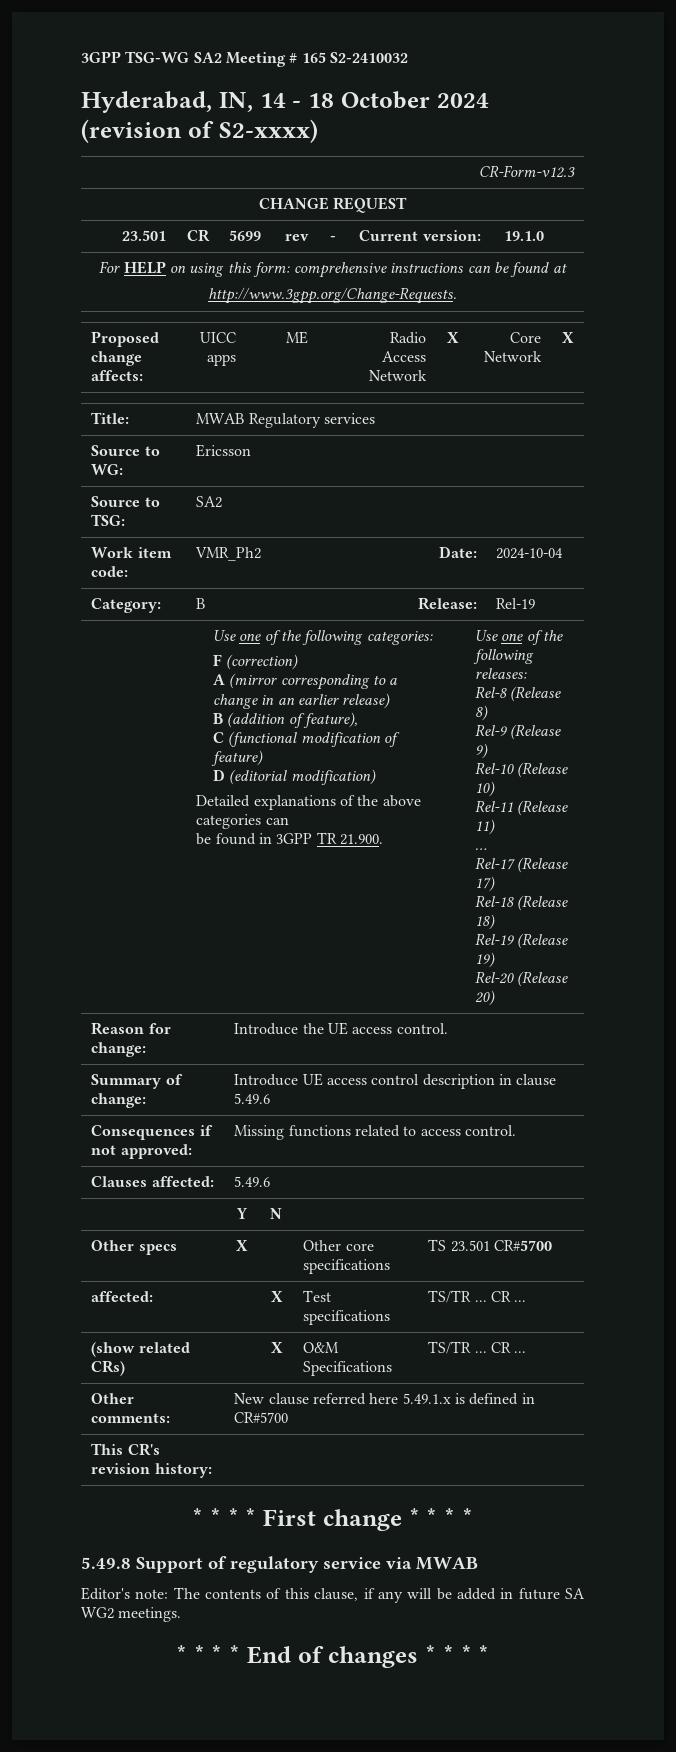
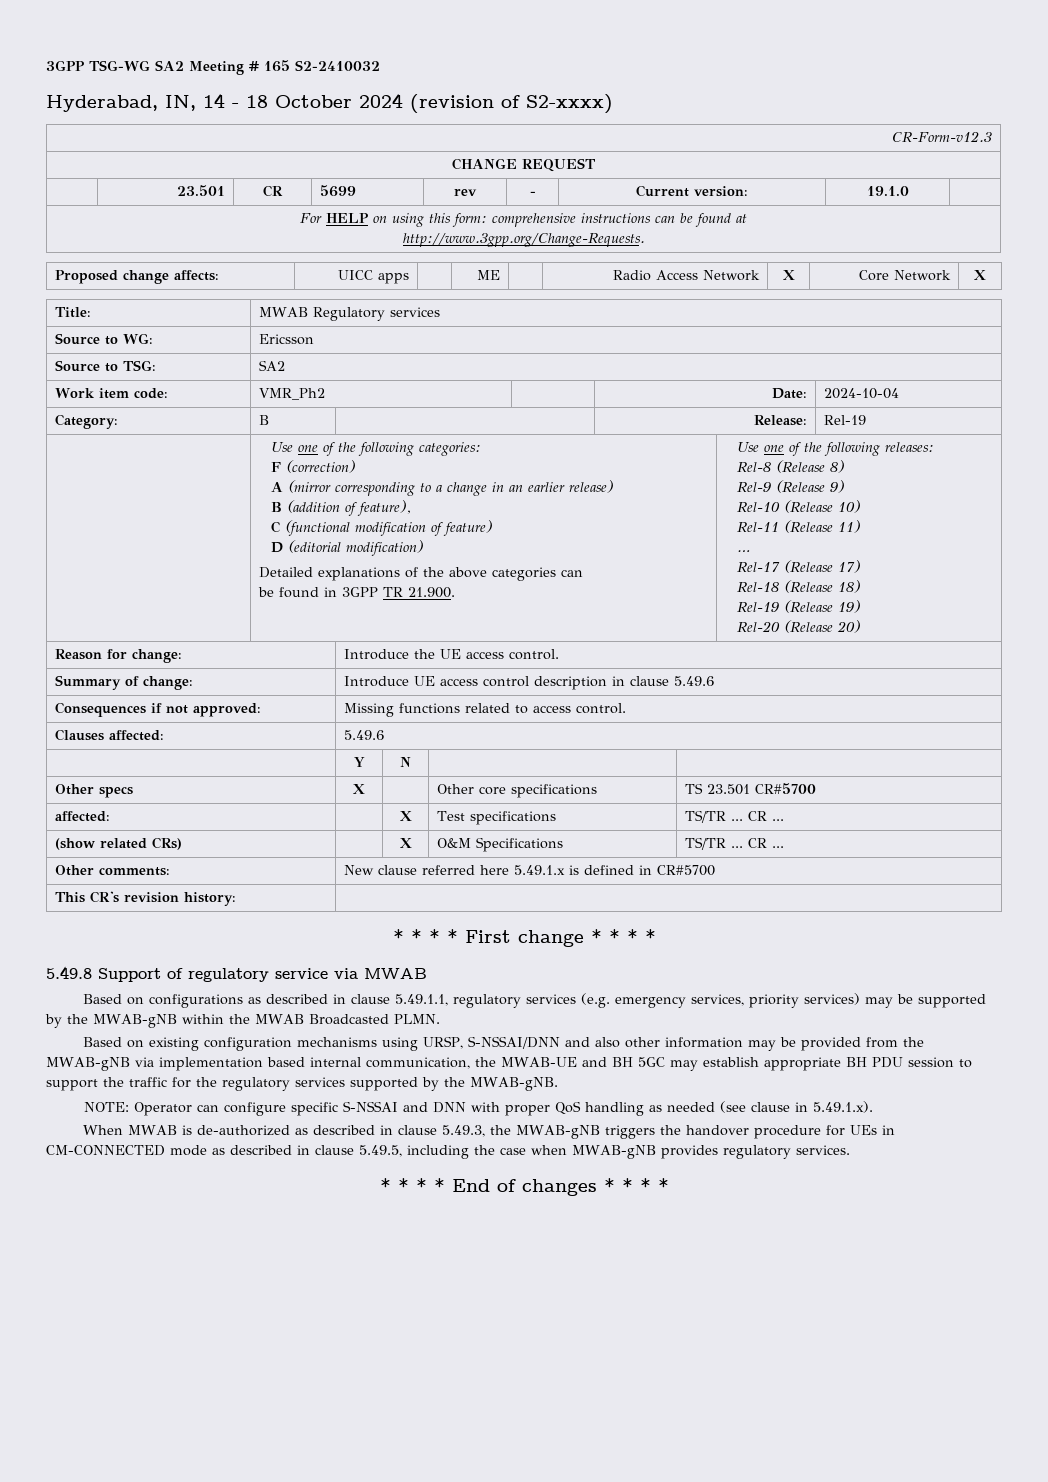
[81,1587,585,1603] [81,1607,182,1622] Editor's note: The contents of this clause, if any will be added in future SA WG2 meetings. -> [82,993,986,1008] [45,1014,440,1028] [82,1036,924,1051] [46,1057,972,1071] [46,1077,558,1091] [84,1101,874,1116] [82,1125,895,1139] [46,1145,850,1159] Based on configurations as described in clause 5.49.1.1, regulatory services (e.g. emergency services, priority services) may be supported by the MWAB-gNB within the MWAB Broadcasted PLMN. // Based on existing configuration mechanisms using URSP, S-NSSAI/DNN and also other information may be provided from the MWAB-gNB via implementation based internal communication, the MWAB-UE and BH 5GC may establish appropriate BH PDU session to support the traffic for the regulatory services supported by the MWAB-gNB. // NOTE: Operator can configure specific S-NSSAI and DNN with proper QoS handling as needed (see clause in 5.49.1.x). // When MWAB is de-authorized as described in clause 5.49.3, the MWAB-gNB triggers the handover procedure for UEs in CM-CONNECTED mode as described in clause 5.49.5, including the case when MWAB-gNB provides regulatory services.

